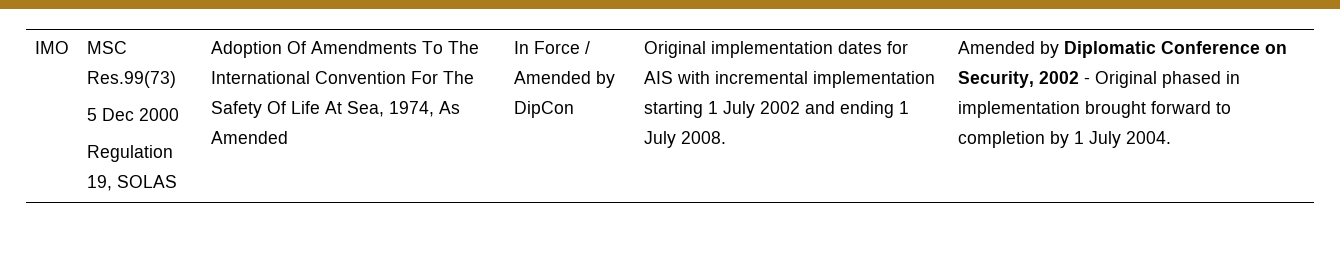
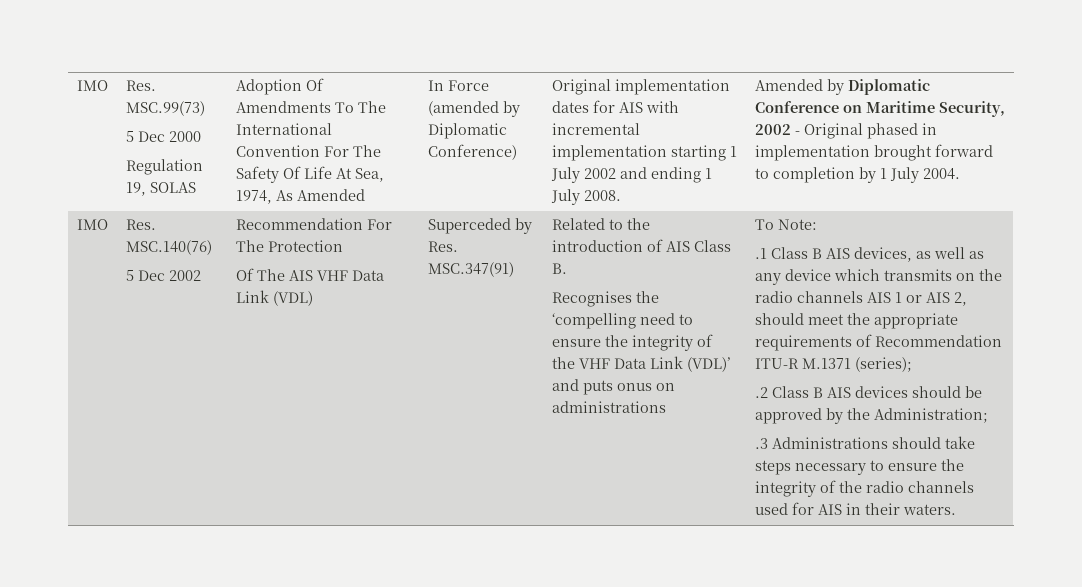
[34,41,69,54] [86,41,127,54] [86,71,176,88] IMO | MSC Res.99(73) -> [76,80,108,91] [125,80,156,91] [125,101,205,116] IMO | Res. MSC.99(73)
[584,41,590,54] [513,71,615,88] [513,101,574,118] / Amended by DipCon -> [427,101,520,117] [427,123,507,139] [427,144,517,160] (amended by Diplomatic Conference)
(1287, 49) none -> [865,101,935,113] Maritime
(1171, 137) none -> [76,219,108,230] [125,219,156,230] [125,240,212,255] [125,270,201,281] [235,218,392,230] [235,240,343,252] [235,268,384,281] [235,290,313,306] [427,218,532,234] [427,241,458,252] [427,262,514,277] [551,218,650,230] [551,239,731,252] [551,263,567,274] [551,291,659,307] [551,313,693,329] [551,334,713,351] [551,356,730,372] [551,379,675,395] [551,401,666,413] [754,219,817,230] [754,247,984,262] [754,269,1002,285] [754,291,967,306] [754,313,958,329] [754,334,1002,351] [754,357,912,372] [754,386,982,398] [754,408,988,424] [754,436,975,449] [754,459,964,475] [754,480,974,497] [754,502,956,515] // IMO | Res. MSC.140(76) // 5 Dec 2002 | Recommendation For The Protection // Of The AIS VHF Data Link (VDL) | Superceded by Res. MSC.347(91) | Related to the introduction of AIS Class B. // Recognises the ‘compelling need to ensure the integrity of the VHF Data Link (VDL)’ and puts onus on administrations | To Note: // .1 Class B AIS devices, as well as any device which transmits on the radio channels AIS 1 or AIS 2, should meet the appropriate requirements of Recommendation ITU-R M.1371 (series); // .2 Class B AIS devices should be approved by the Administration; // .3 Administrations should take steps necessary to ensure the integrity of the radio channels used for AIS in their waters.

